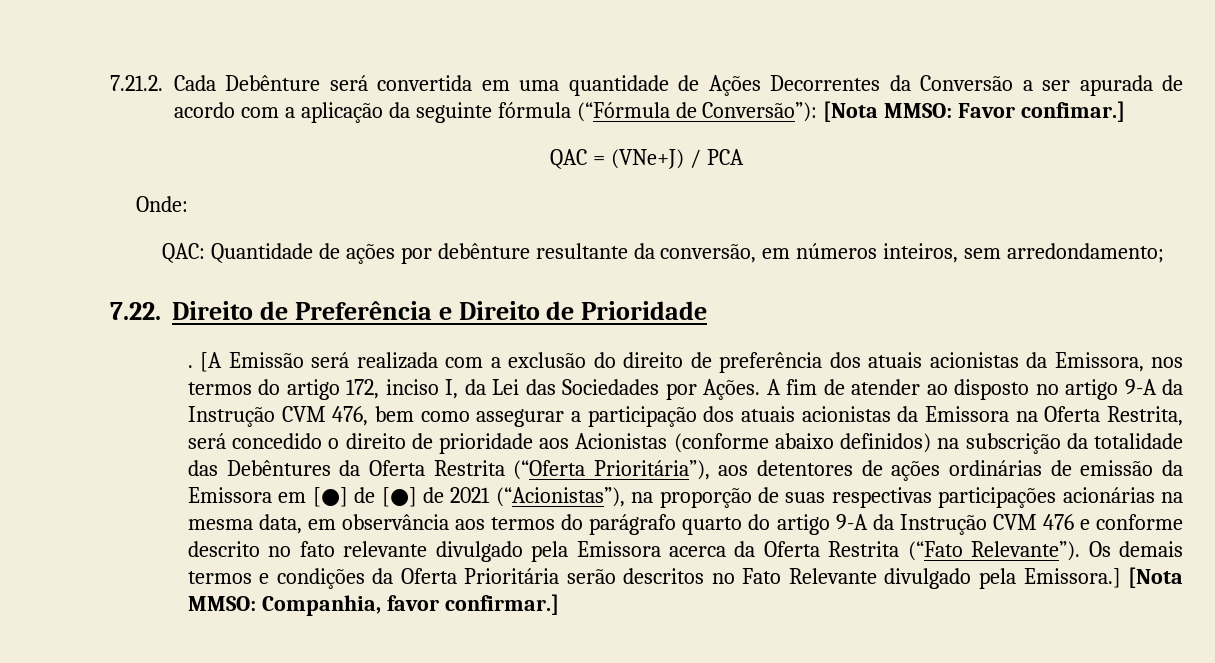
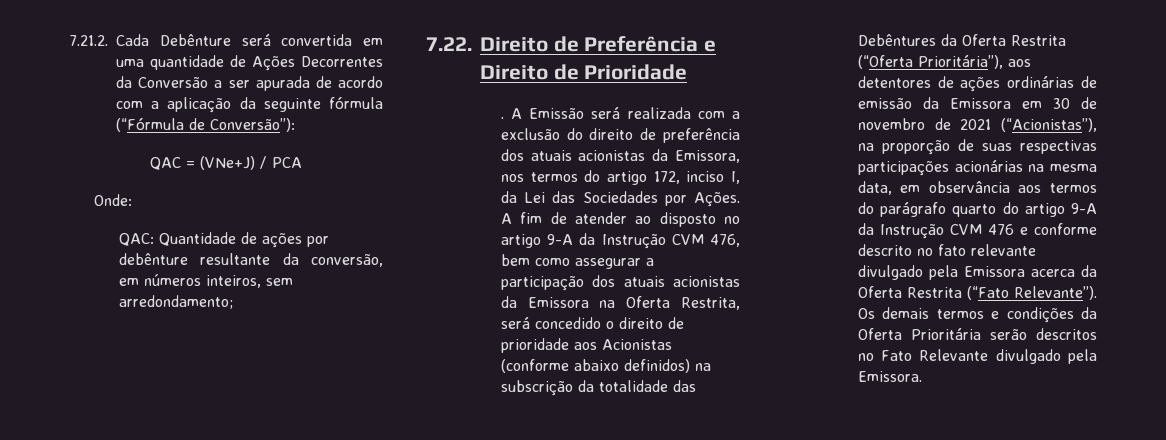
[823,101,1126,122] [Nota MMSO: Favor confimar.] -> (295, 125) none
[200,352,223,372] [A -> [511,108,523,119] A
[312,487,417,507] [●] de [●] -> [1052,97,1097,109] [857,118,925,130] 30 de novembro
[1023,567,1183,588] [187,594,559,616] Emissora.] [Nota MMSO: Companhia, favor confirmar.] -> [857,371,922,382] Emissora.

